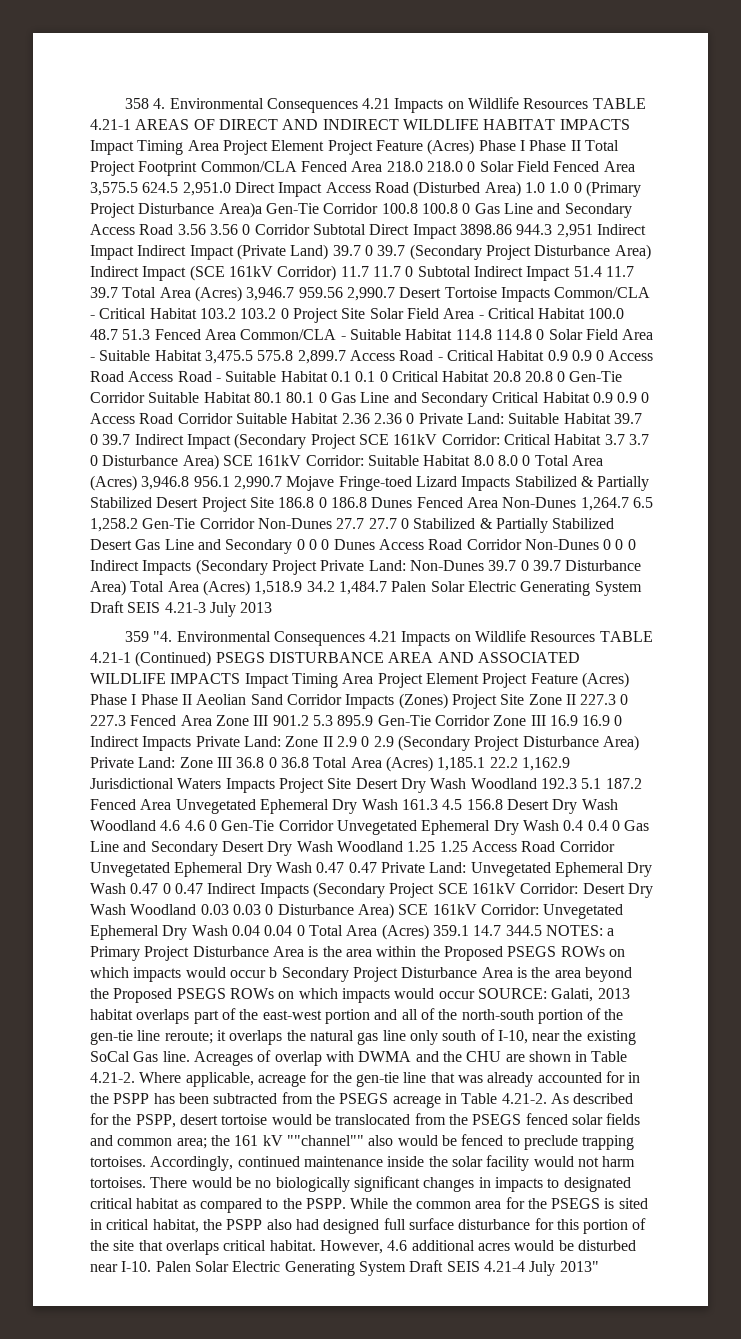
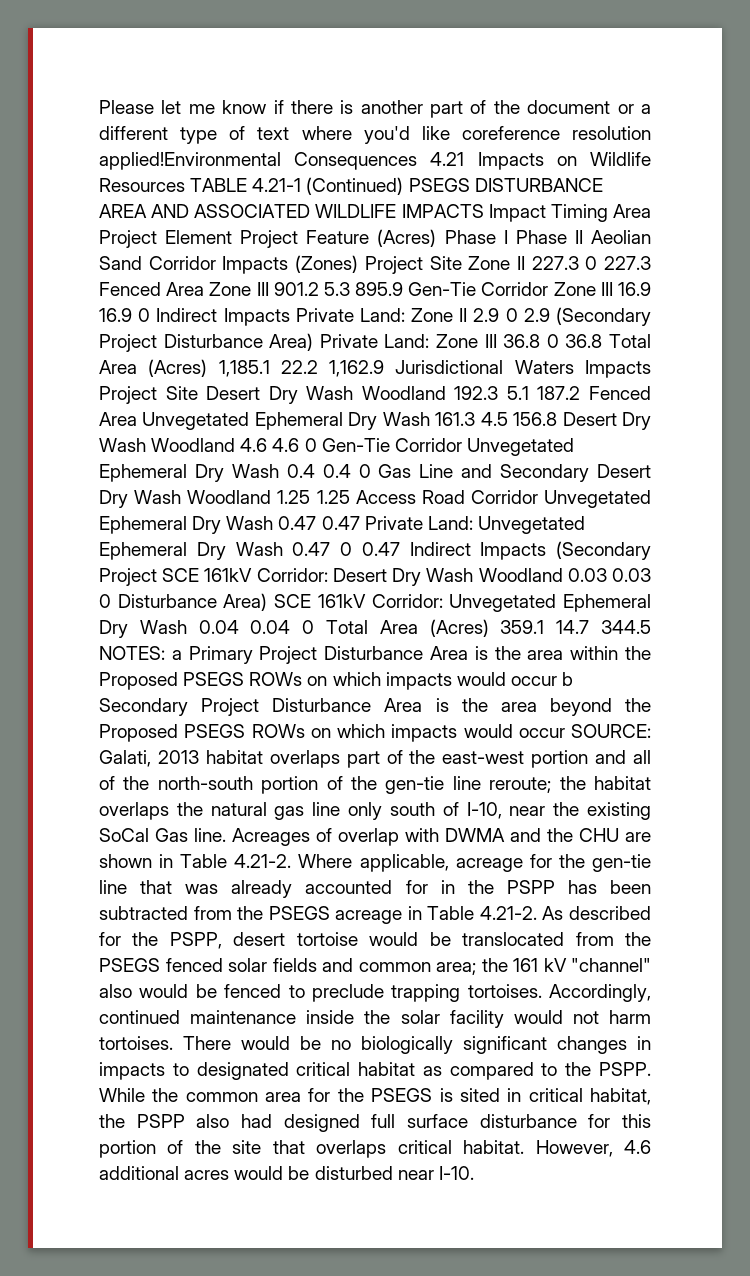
[124,97,646,113] [90,119,630,130] [90,139,619,155] [90,161,635,176] [90,181,641,197] [90,202,632,218] [90,224,646,239] [90,244,651,260] [90,265,634,281] [90,286,651,302] [90,308,625,323] [90,329,654,340] [90,350,654,364] [90,371,623,382] [90,392,650,407] [90,413,642,424] [90,433,649,449] [90,454,603,470] [90,475,650,491] [90,497,653,512] [90,518,615,533] [90,539,636,554] [90,559,642,575] [90,580,642,596] [90,601,273,617] [124,631,271,642] 358 4. Environmental Consequences 4.21 Impacts on Wildlife Resources TABLE 4.21-1 AREAS OF DIRECT AND INDIRECT WILDLIFE HABITAT IMPACTS Impact Timing Area Project Element Project Feature (Acres) Phase I Phase II Total Project Footprint Common/CLA Fenced Area 218.0 218.0 0 Solar Field Fenced Area 3,575.5 624.5 2,951.0 Direct Impact Access Road (Disturbed Area) 1.0 1.0 0 (Primary Project Disturbance Area)a Gen-Tie Corridor 100.8 100.8 0 Gas Line and Secondary Access Road 3.56 3.56 0 Corridor Subtotal Direct Impact 3898.86 944.3 2,951 Indirect Impact Indirect Impact (Private Land) 39.7 0 39.7 (Secondary Project Disturbance Area) Indirect Impact (SCE 161kV Corridor) 11.7 11.7 0 Subtotal Indirect Impact 51.4 11.7 39.7 Total Area (Acres) 3,946.7 959.56 2,990.7 Desert Tortoise Impacts Common/CLA - Critical Habitat 103.2 103.2 0 Project Site Solar Field Area - Critical Habitat 100.0 48.7 51.3 Fenced Area Common/CLA - Suitable Habitat 114.8 114.8 0 Solar Field Area - Suitable Habitat 3,475.5 575.8 2,899.7 Access Road - Critical Habitat 0.9 0.9 0 Access Road Access Road - Suitable Habitat 0.1 0.1 0 Critical Habitat 20.8 20.8 0 Gen-Tie Corridor Suitable Habitat 80.1 80.1 0 Gas Line and Secondary Critical Habitat 0.9 0.9 0 Access Road Corridor Suitable Habitat 2.36 2.36 0 Private Land: Suitable Habitat 39.7 0 39.7 Indirect Impact (Secondary Project SCE 161kV Corridor: Critical Habitat 3.7 3.7 0 Disturbance Area) SCE 161kV Corridor: Suitable Habitat 8.0 8.0 0 Total Area (Acres) 3,946.8 956.1 2,990.7 Mojave Fringe-toed Lizard Impacts Stabilized & Partially Stabilized Desert Project Site 186.8 0 186.8 Dunes Fenced Area Non-Dunes 1,264.7 6.5 1,258.2 Gen-Tie Corridor Non-Dunes 27.7 27.7 0 Stabilized & Partially Stabilized Desert Gas Line and Secondary 0 0 0 Dunes Access Road Corridor Non-Dunes 0 0 0 Indirect Impacts (Secondary Project Private Land: Non-Dunes 39.7 0 39.7 Disturbance Area) Total Area (Acres) 1,518.9 34.2 1,484.7 Palen Solar Electric Generating System Draft SEIS 4.21-3 July 2013 // 359 "4. Environmental -> [99,100,651,118] [99,126,651,144] [99,152,281,170] Please let me know if there is another part of the document or a different type of text where you'd like coreference resolution applied!Environmental
[216,1030,226,1041] it -> [559,776,651,790] the habitat
[286,1135,364,1146] ""channel"" -> [571,958,651,972] "channel"
[155,1260,599,1276] Palen Solar Electric Generating System Draft SEIS 4.21-4 July 2013" -> (474, 1173) none

